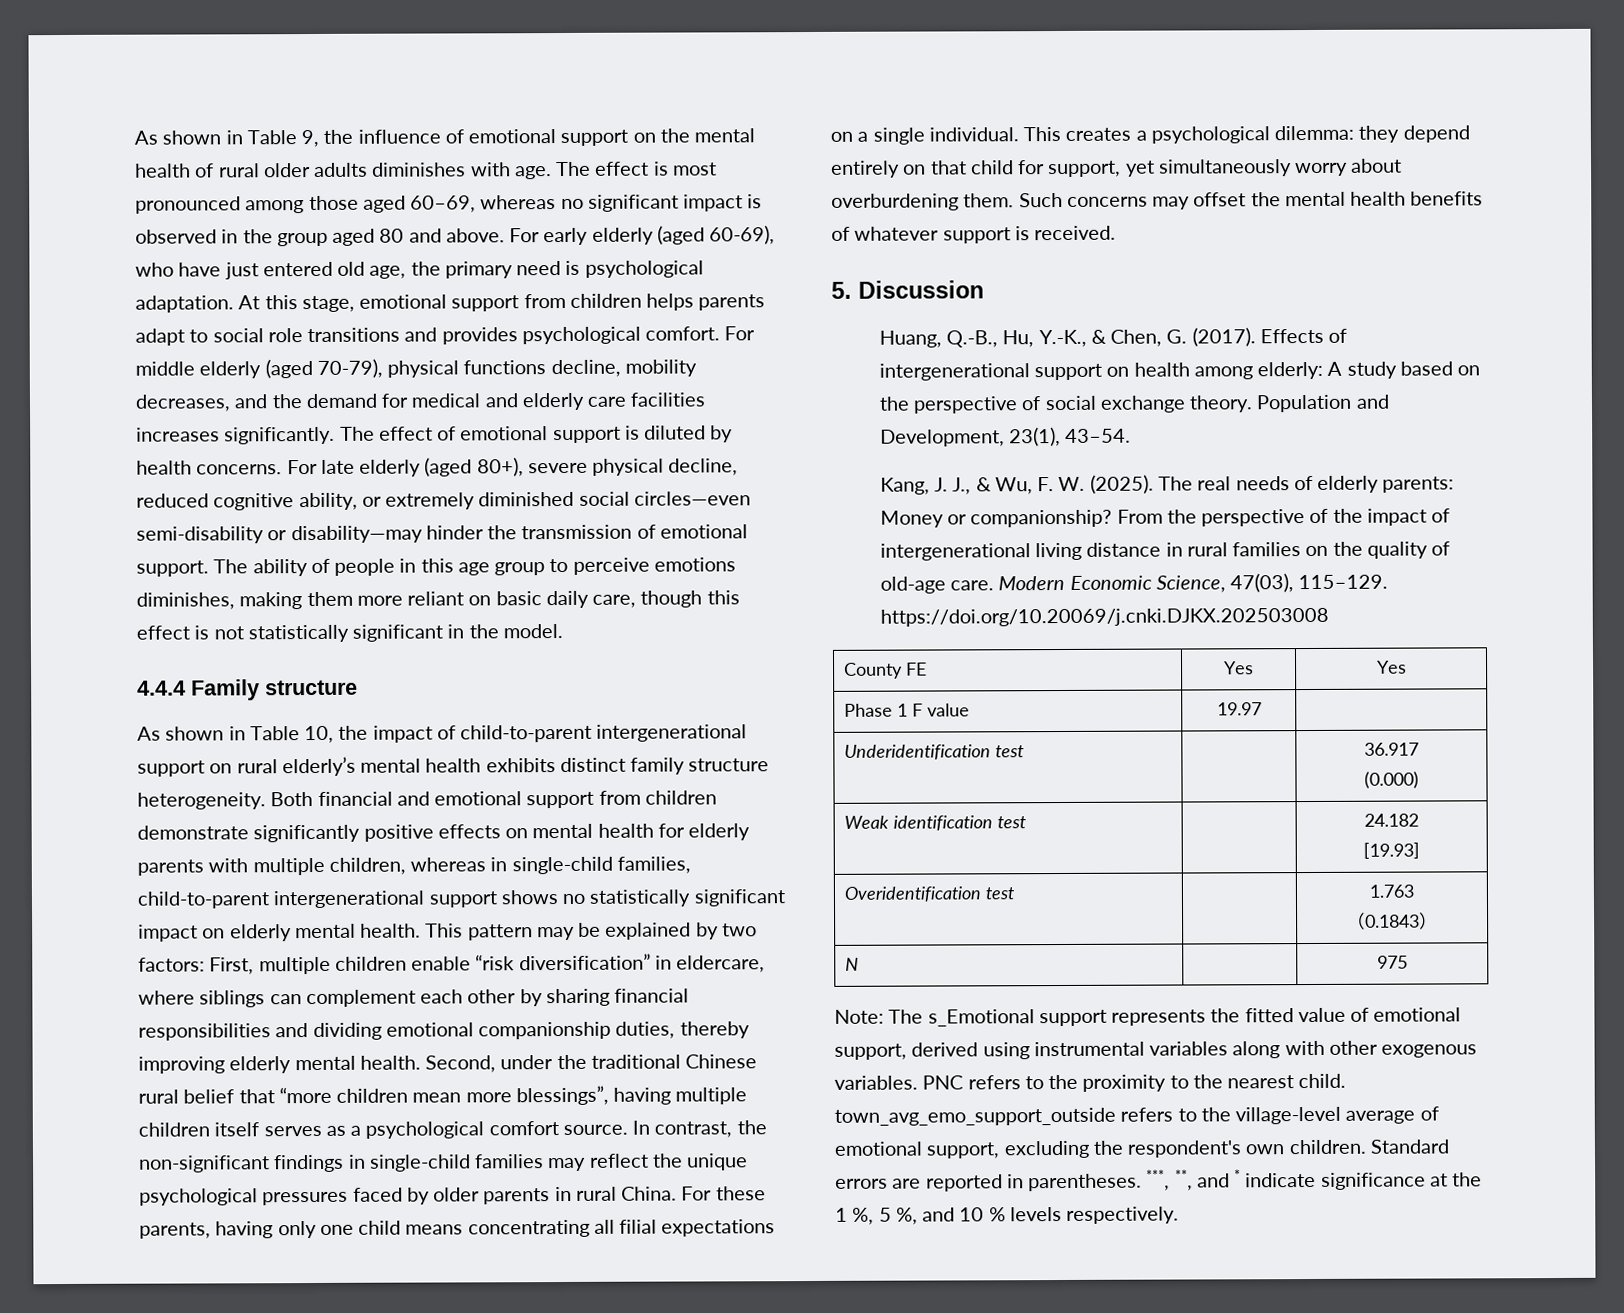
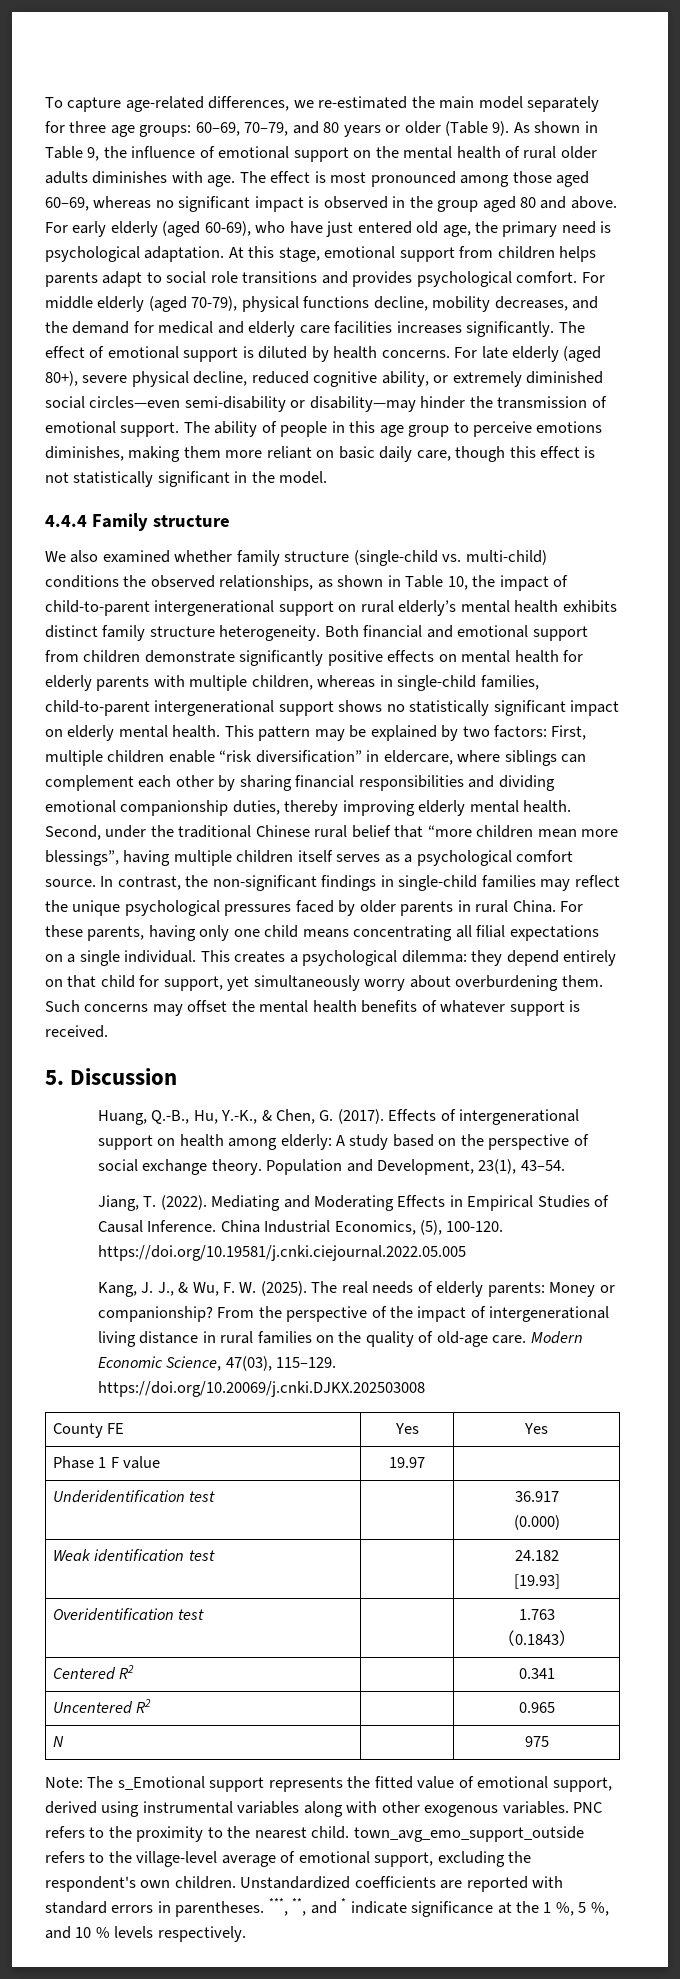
(134, 137) none -> [45,96,600,112] [45,121,510,137] To capture age-related differences, we re-estimated the main model separately for three age groups: 60–69, 70–79, and 80 years or older (Table 9).
[137,726,161,741] As -> [45,550,547,566] [45,575,333,591] We also examined whether family structure (single-child vs. multi-child) conditions the observed relationships, as
(1132, 435) none -> [97,1195,610,1211] [97,1220,504,1235] [97,1245,466,1261] // Jiang, T. (2022). Mediating and Moderating Effects in Empirical Studies of Causal Inference. China Industrial Economics, (5), 100-120. https://doi.org/10.19581/j.cnki.ciejournal.2022.05.005
(1438, 921) none -> [52,1665,135,1680] [518,1668,555,1679] [52,1699,152,1714] [518,1702,555,1713] // Centered R2 | | 0.341 // Uncentered R2 | | 0.965
[1369,1139,1449,1154] [835,1174,1003,1192] Standard errors are reported -> [240,1876,564,1892] [45,1901,154,1914] Unstandardized coefficients are reported with standard errors

